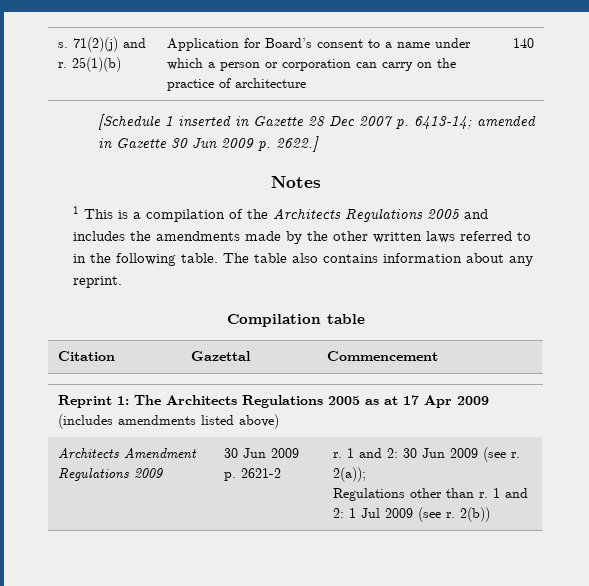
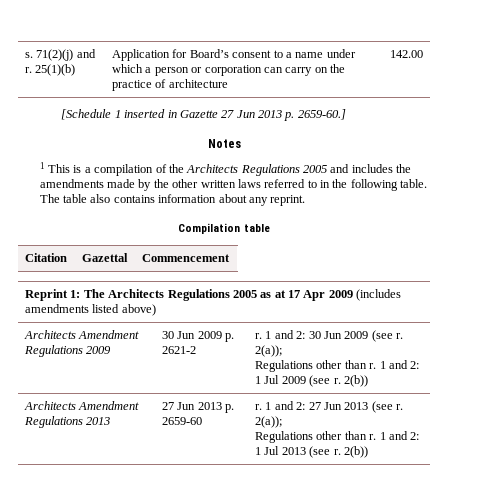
[513,38,535,48] 140 -> [389,50,423,58] 142.00
[307,115,536,129] [97,136,319,152] 28 Dec 2007 p. 6413-14; amended in Gazette 30 Jun 2009 p. 2622.] -> [221,109,346,121] 27 Jun 2013 p. 2659-60.]
(490, 514) none -> [24,401,140,410] [24,416,111,428] [162,402,235,413] [162,417,203,425] [255,401,404,413] [255,416,283,428] [255,431,420,443] [255,446,368,458] // Architects Amendment Regulations 2013 | 27 Jun 2013 p. 2659-60 | r. 1 and 2: 27 Jun 2013 (see r. 2(a)); // Regulations other than r. 1 and 2: 1 Jul 2013 (see r. 2(b))

